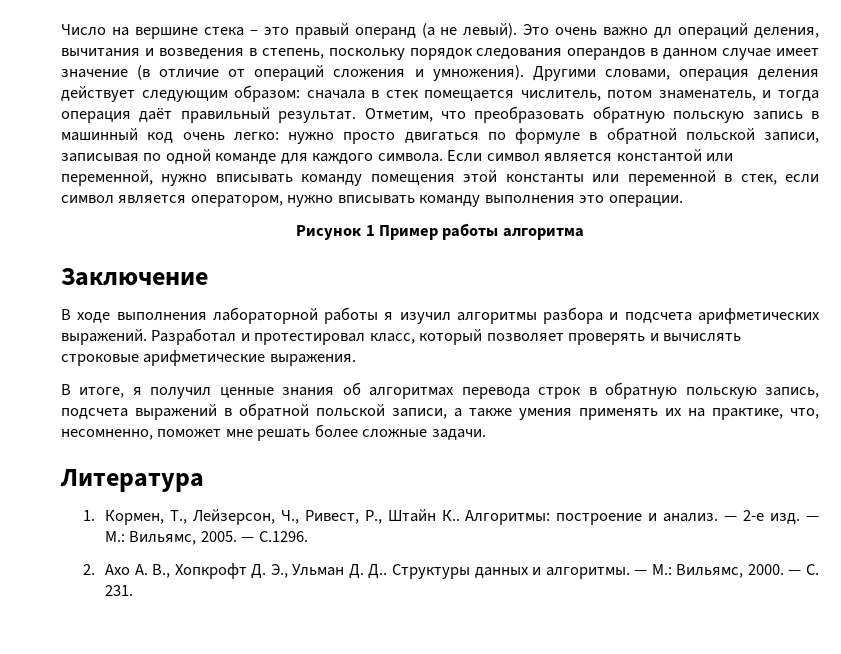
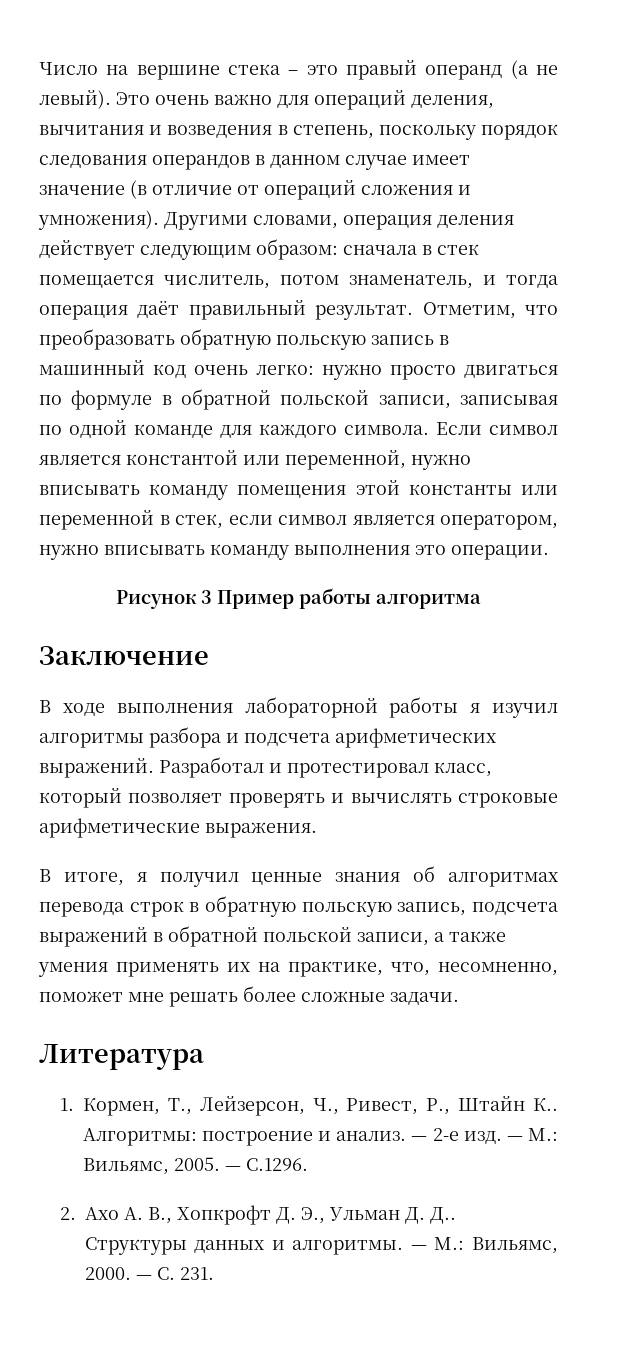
[654,27,673,38] дл -> [277,95,309,108] для
[365,225,375,236] 1 -> [201,590,212,604] 3

